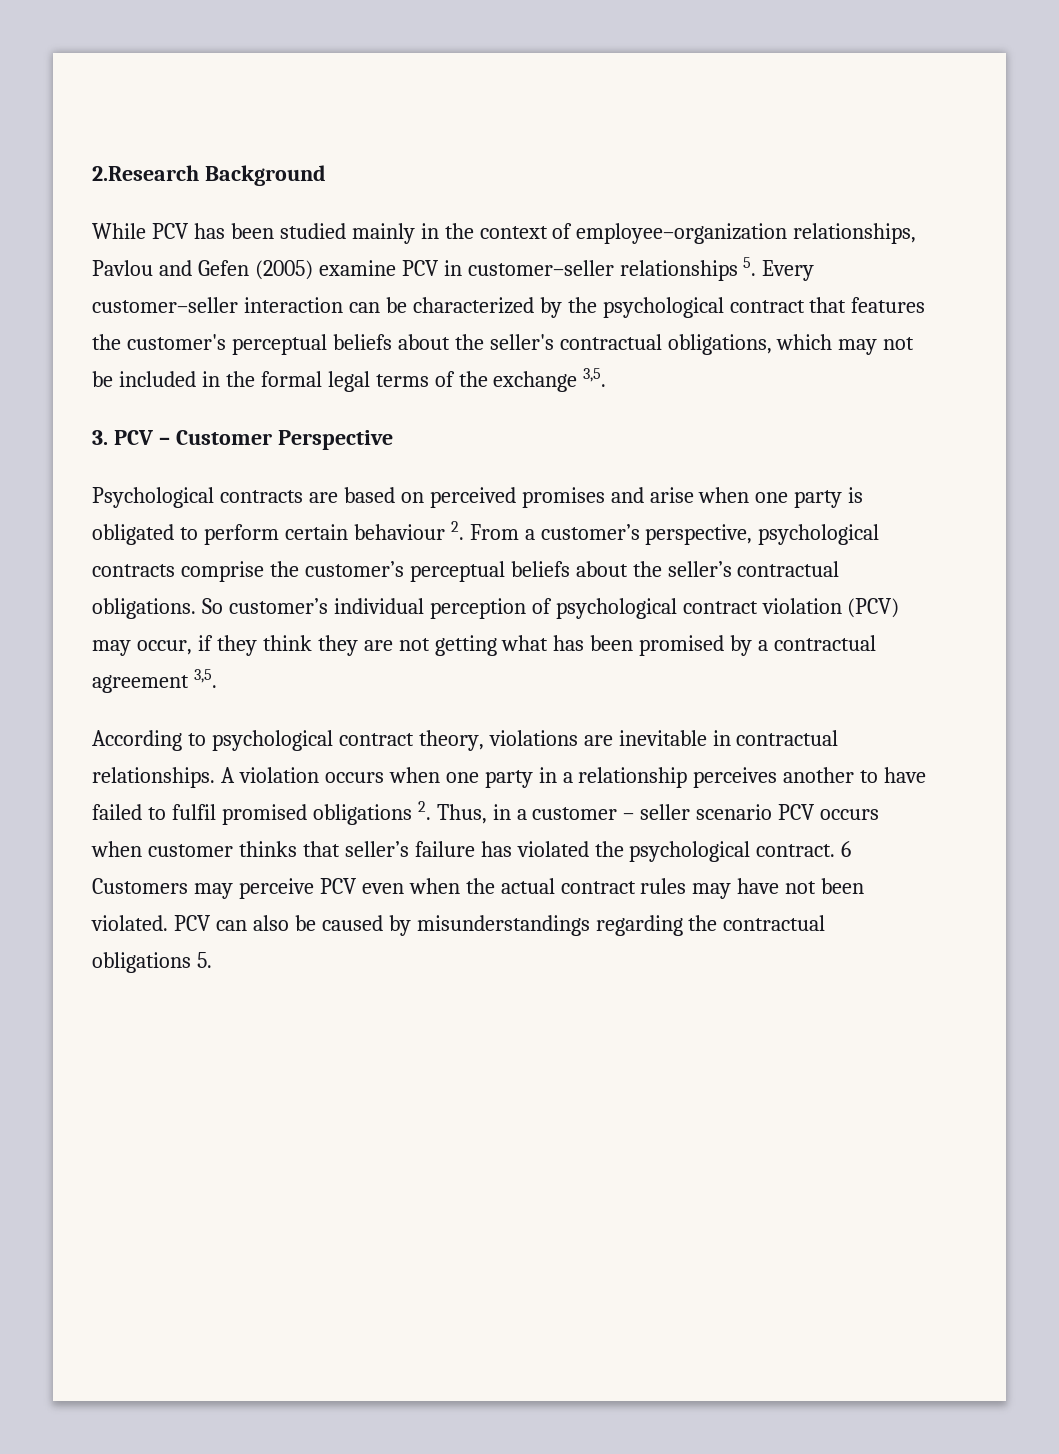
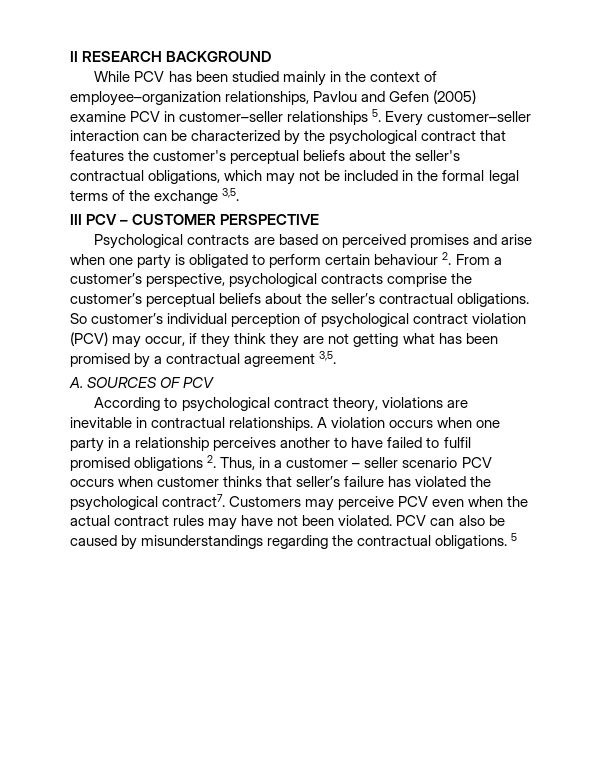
[92,165,326,186] 2.Research Background -> [70,51,272,62] II RESEARCH BACKGROUND
[92,430,108,445] 3. -> [70,214,82,225] III
[175,430,393,450] Customer Perspective -> [132,214,320,225] CUSTOMER PERSPECTIVE
(217, 678) none -> [69,377,215,388] // A. SOURCES OF PCV
[756,841,852,857] contract. 6 -> [162,494,226,507] contract7.
[92,952,212,973] obligations 5. -> [435,533,518,549] obligations. 5

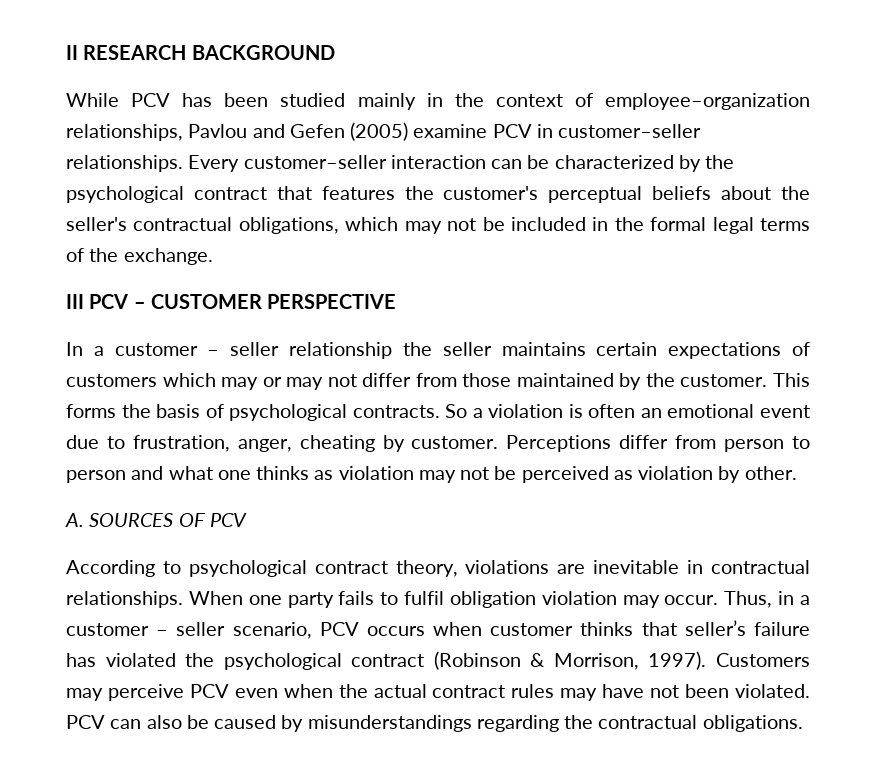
[287,109,382,125] relationships 5. -> [66,155,183,172] relationships.
[154,188,240,204] exchange 3,5. -> [123,248,213,265] exchange.
[94,234,532,249] [70,252,502,269] [70,273,473,288] [70,293,530,307] [70,313,527,328] [70,332,498,348] [70,351,337,368] Psychological contracts are based on perceived promises and arise when one party is obligated to perform certain behaviour 2. From a customer’s perspective, psychological contracts comprise the customer’s perceptual beliefs about the seller’s contractual obligations. So customer’s individual perception of psychological contract violation (PCV) may occur, if they think they are not getting what has been promised by a contractual agreement 3,5. -> [66,342,811,359] [66,373,811,390] [66,404,811,421] [66,435,810,452] [66,466,797,483] In a customer – seller relationship the seller maintains certain expectations of customers which may or may not differ from those maintained by the customer. This forms the basis of psychological contracts. So a violation is often an emotional event due to frustration, anger, cheating by customer. Perceptions differ from person to person and what one thinks as violation may not be perceived as violation by other.
[317,417,501,428] [70,437,471,452] [70,455,217,471] A violation occurs when one party in a relationship perceives another to have failed to fulfil promised obligations 2. -> [188,591,719,608] When one party fails to fulfil obligation violation may occur.
[402,457,458,468] scenario -> [232,622,312,639] scenario,
[162,494,226,507] contract7. -> [351,651,707,670] contract (Robinson & Morrison, 1997).
[511,533,518,541] 5 -> (803, 723) none

